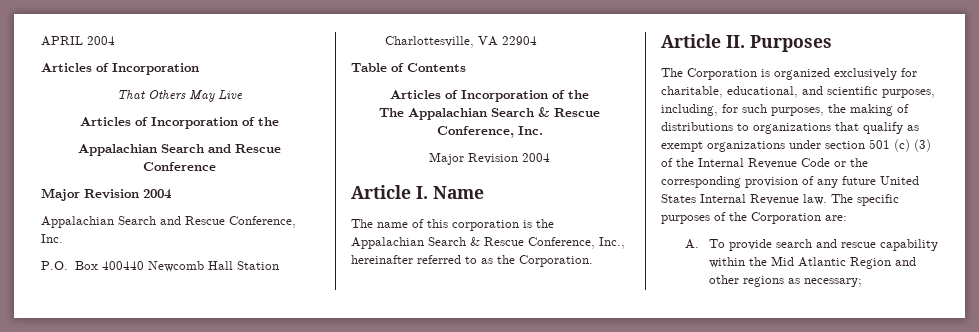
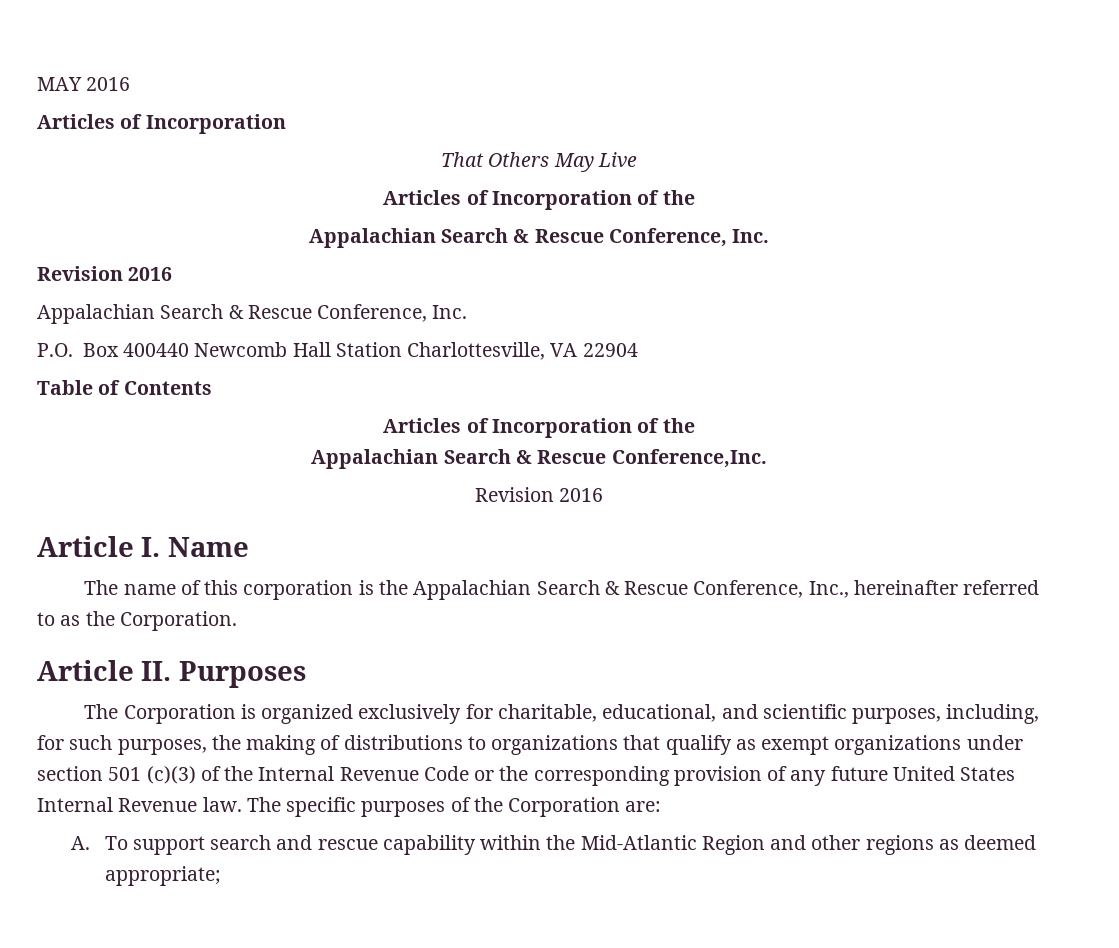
[41,36,115,46] APRIL 2004 -> [37,77,131,91] MAY 2016
[208,144,281,153] [143,162,216,171] [41,188,172,201] [41,216,181,228] and Rescue Conference // Major Revision 2004 // Appalachian Search and -> [513,228,770,247] [37,266,173,281] [37,304,244,324] & Rescue Conference, Inc. // Revision 2016 // Appalachian Search &
[379,107,600,120] [436,126,543,138] [429,152,550,165] The Appalachian Search & Rescue Conference, Inc. // Major Revision 2004 -> [311,449,767,469] [474,487,604,502] Appalachian Search & Rescue Conference,Inc. // Revision 2016
[894,139,931,152] (c) (3) -> [146,766,196,784] (c)(3)
[728,239,772,251] provide -> [132,836,205,855] support
[770,256,846,267] Mid Atlantic -> [580,835,697,850] Mid-Atlantic
[803,278,862,287] necessary; -> [964,835,1037,850] [104,866,221,886] deemed appropriate;

